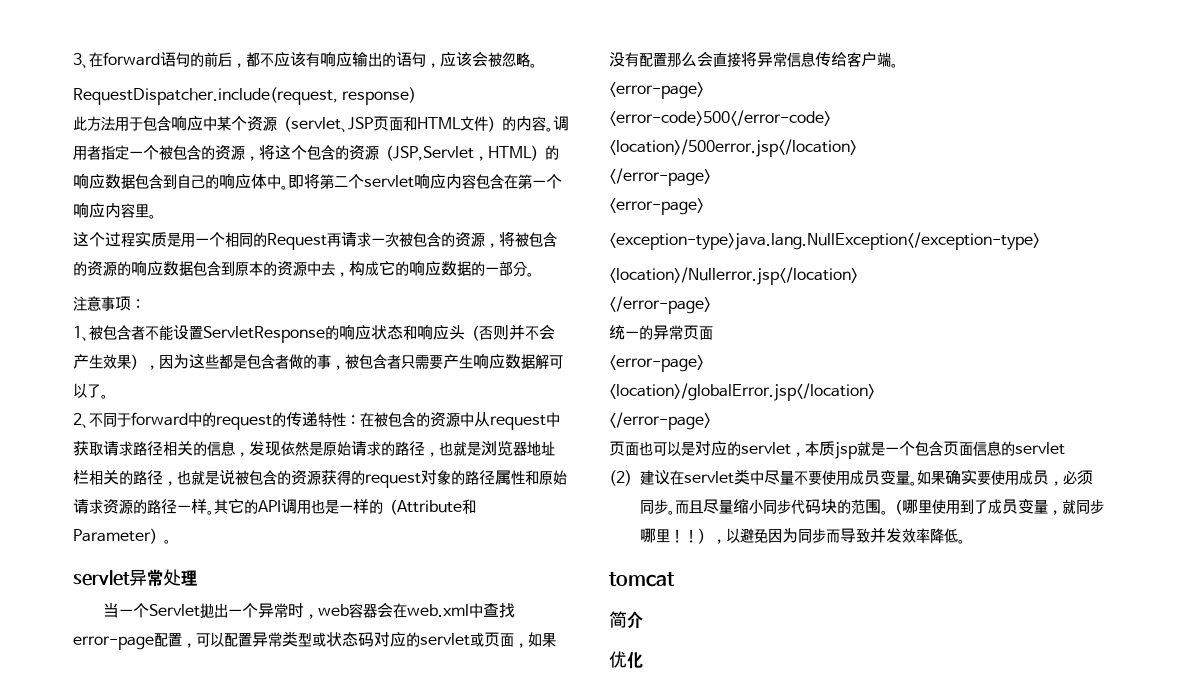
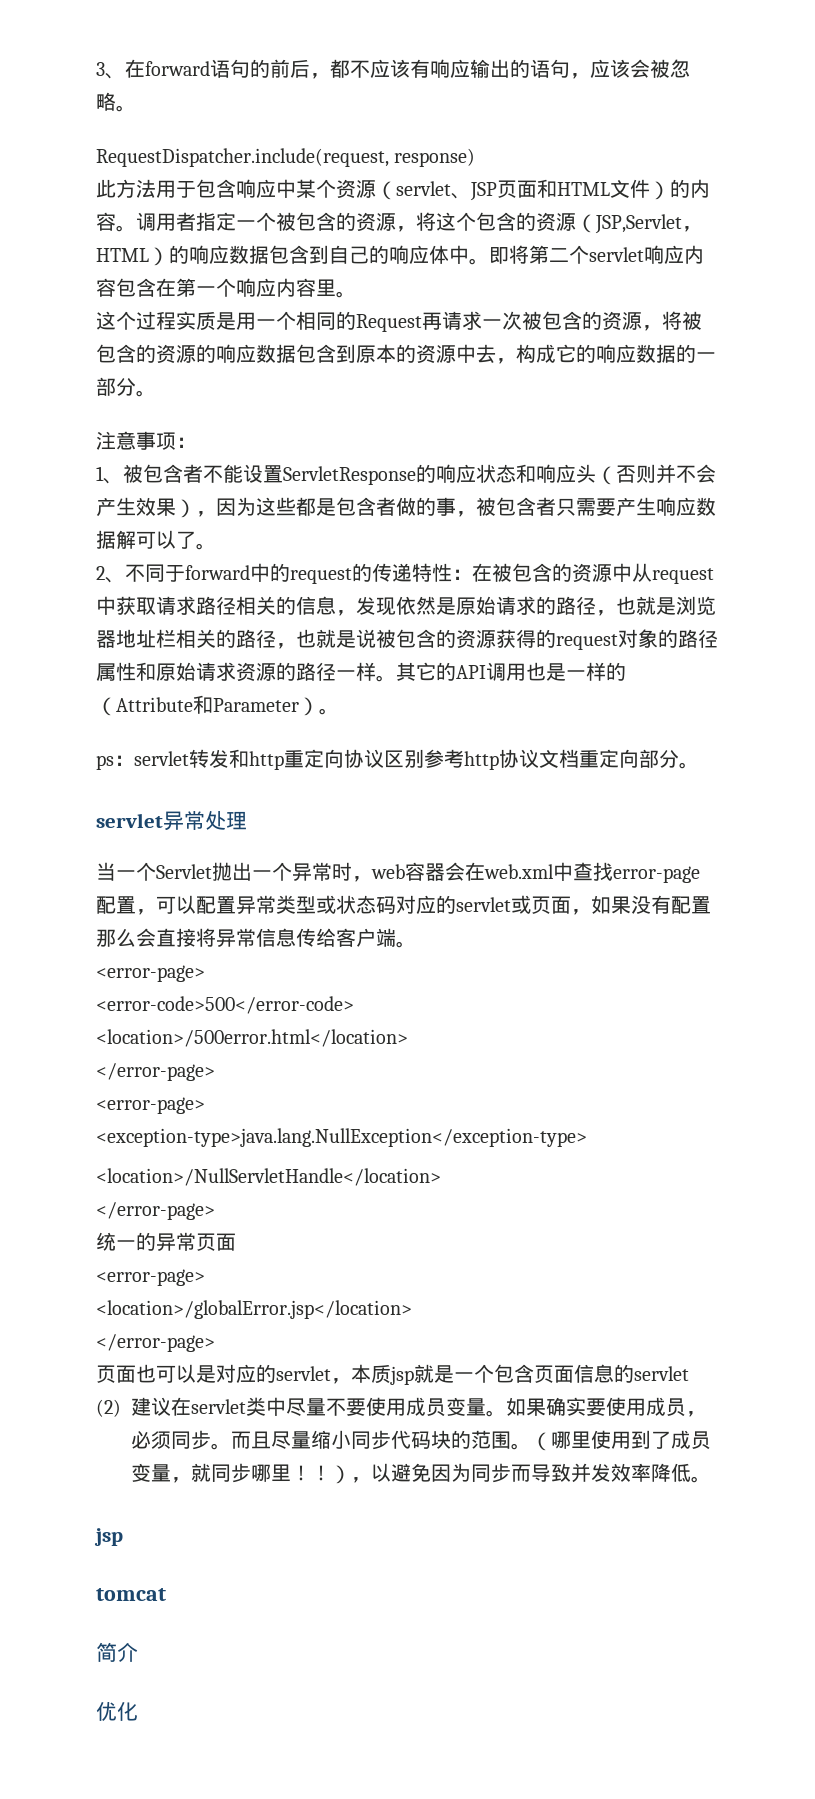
(171, 541) none -> [96,749,699,770] // ps：servlet转发和http重定向协议区别参考http协议文档重定向部分。
[609,139,857,157] <location>/500error.jsp</location> -> [96,1029,408,1047] <location>/500error.html</location>
[609,267,858,285] <location>/Nullerror.jsp</location> -> [96,1168,441,1186] <location>/NullServletHandle</location>
(965, 541) none -> [94,1528,123,1546] // jsp

